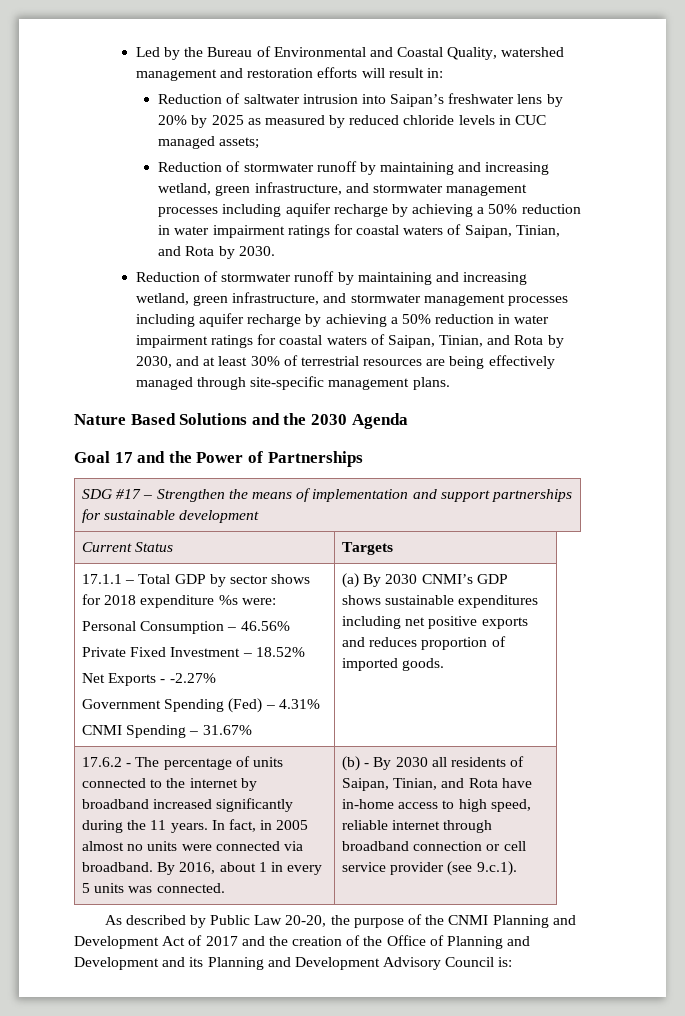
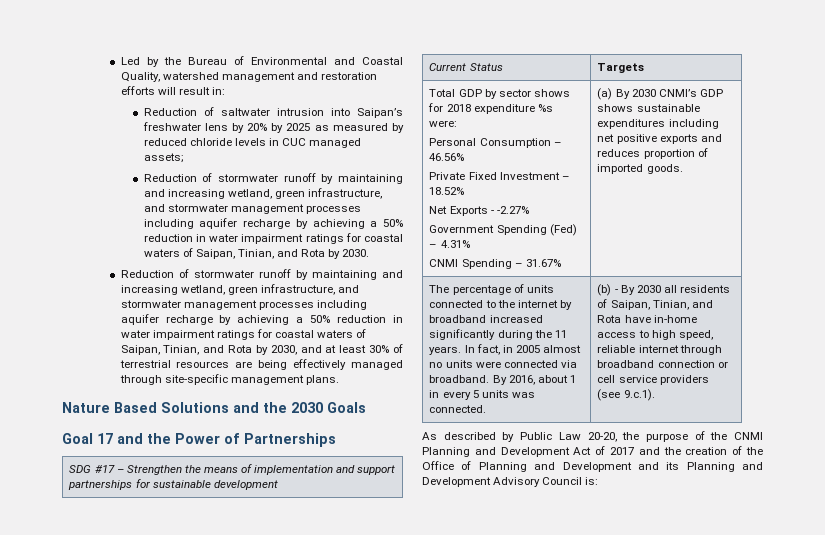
[351,413,408,429] Agenda -> [327,402,366,413] Goals
[82,574,135,584] 17.1.1 – -> (645, 68) none
[82,757,132,767] 17.6.2 - -> (683, 169) none
[390,862,445,875] provider -> [659,375,709,385] providers

